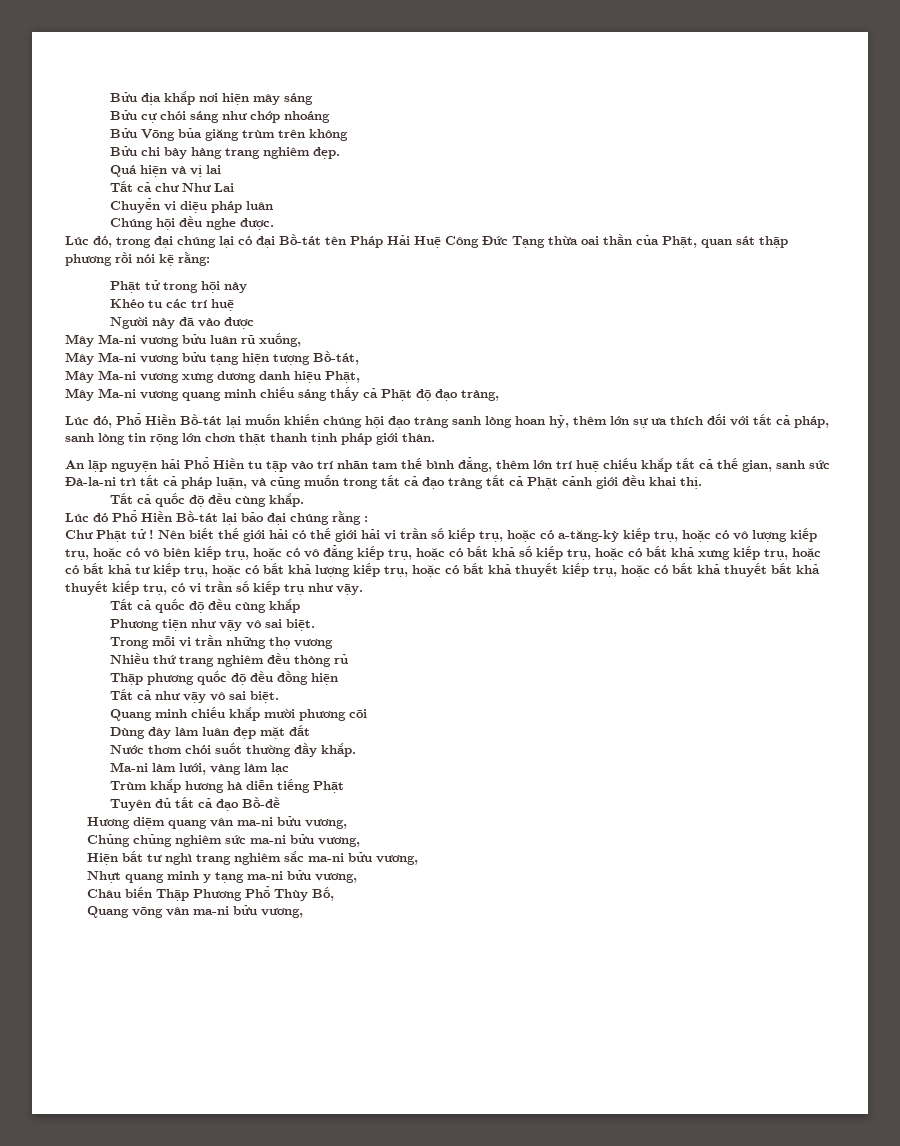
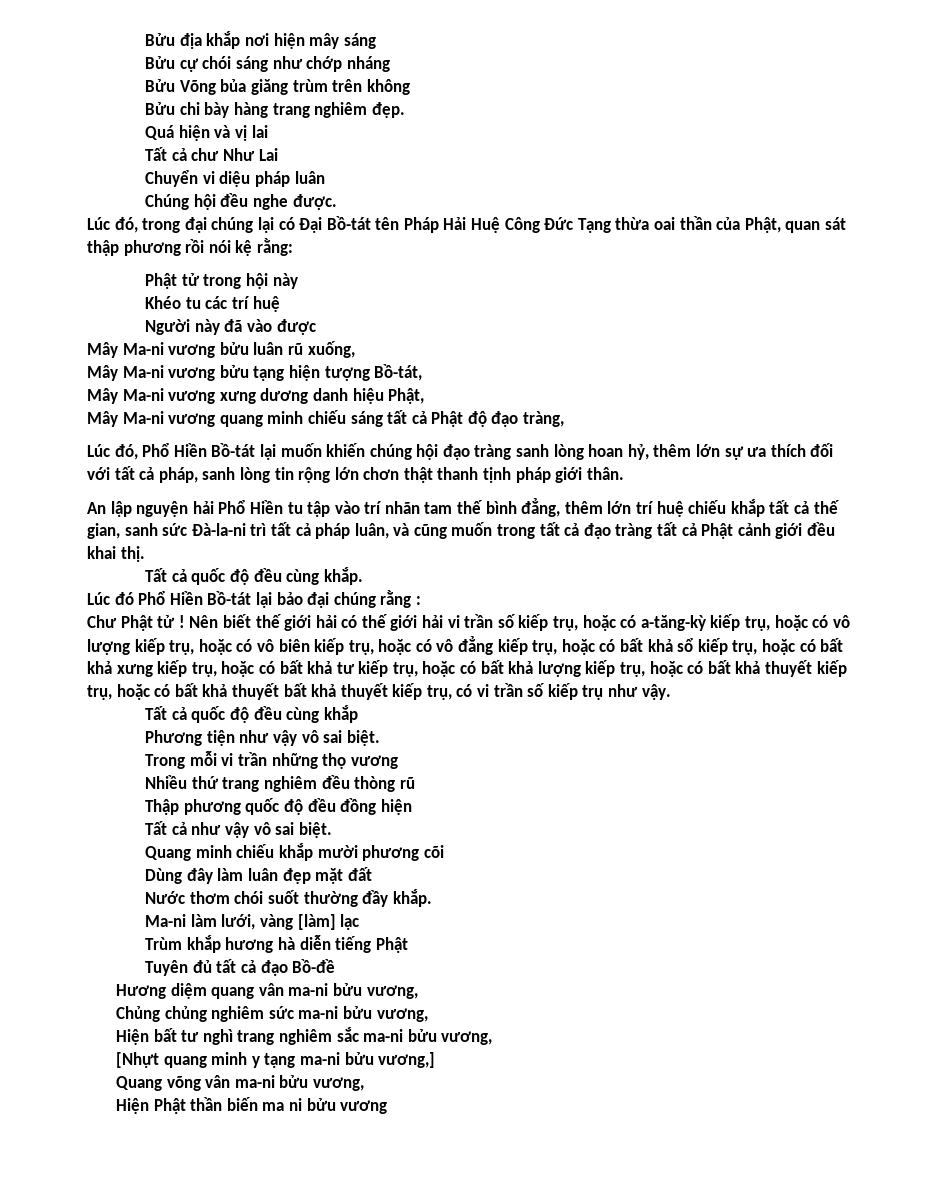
[283,111,330,123] nhoáng -> [346,56,390,72] nháng
[256,236,275,248] đại -> [299,217,323,233] Đại
[330,387,359,401] thấy -> [387,410,408,424] tất
[216,477,247,489] luận, -> [354,523,389,539] luân,
[519,546,533,557] số -> [677,638,694,652] sổ
[333,654,348,664] rủ -> [399,777,415,789] rũ
[243,763,268,772] làm -> [297,914,336,930] [làm]
[87,871,122,883] Nhựt -> [116,1052,160,1068] [Nhựt
[315,873,358,883] [87,886,335,901] vương, // Châu biến Thập Phương Phổ Thùy Bố, -> [378,1052,436,1068] vương,]
(304, 913) none -> [116,1097,388,1114] // Hiện Phật thần biến ma ni bửu vương

